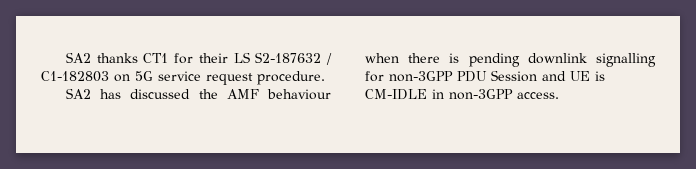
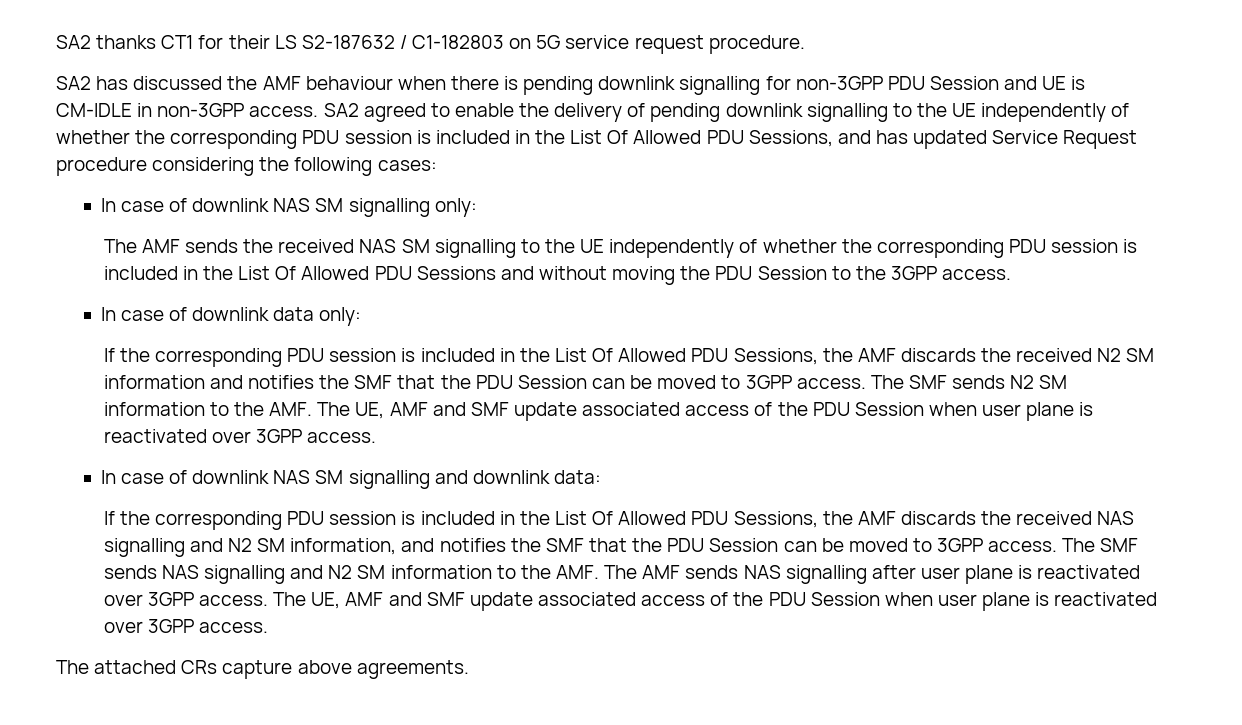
(559, 95) none -> [323,103,1130,122] [56,130,1138,149] [56,157,437,176] [100,198,477,217] [103,239,1138,258] [103,266,1012,285] [100,307,362,326] [103,348,1155,367] [103,375,1068,389] [103,402,1094,421] [103,429,377,443] [100,470,601,489] [103,511,1135,530] [103,538,1139,557] [103,565,1141,584] [103,592,1158,611] [103,619,269,633] [56,660,469,679] SA2 agreed to enable the delivery of pending downlink signalling to the UE independently of whether the corresponding PDU session is included in the List Of Allowed PDU Sessions, and has updated Service Request procedure considering the following cases: // In case of downlink NAS SM signalling only: // The AMF sends the received NAS SM signalling to the UE independently of whether the corresponding PDU session is included in the List Of Allowed PDU Sessions and without moving the PDU Session to the 3GPP access. // In case of downlink data only: // If the corresponding PDU session is included in the List Of Allowed PDU Sessions, the AMF discards the received N2 SM information and notifies the SMF that the PDU Session can be moved to 3GPP access. The SMF sends N2 SM information to the AMF. The UE, AMF and SMF update associated access of the PDU Session when user plane is reactivated over 3GPP access. // In case of downlink NAS SM signalling and downlink data: // If the corresponding PDU session is included in the List Of Allowed PDU Sessions, the AMF discards the received NAS signalling and N2 SM information, and notifies the SMF that the PDU Session can be moved to 3GPP access. The SMF sends NAS signalling and N2 SM information to the AMF. The AMF sends NAS signalling after user plane is reactivated over 3GPP access. The UE, AMF and SMF update associated access of the PDU Session when user plane is reactivated over 3GPP access. // The attached CRs capture above agreements.

